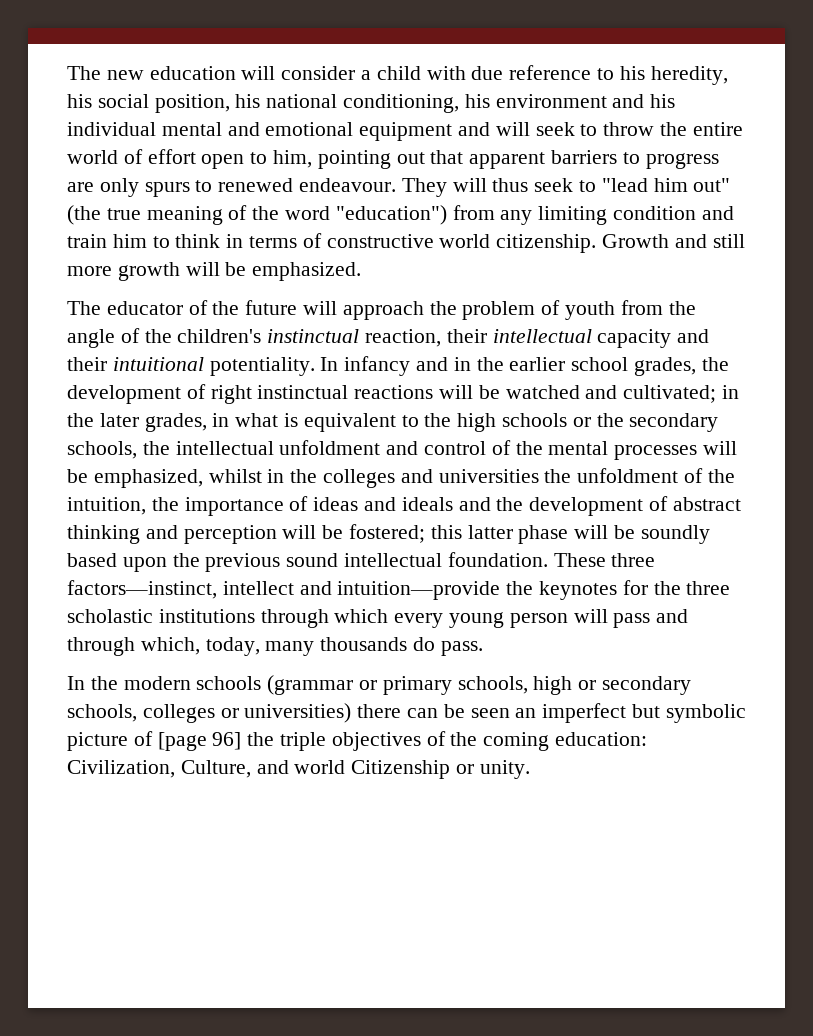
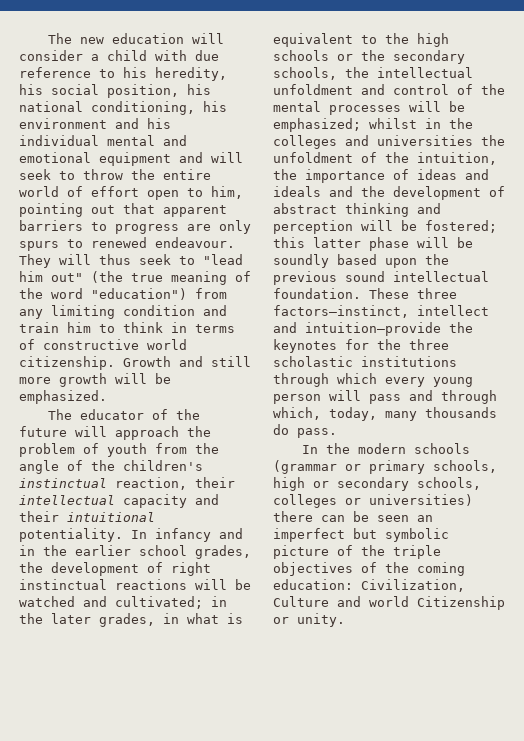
[93,469,203,488] emphasized, -> [273,118,361,132] emphasized;
[157,732,242,751] [page 96] -> (353, 550) none
[180,760,251,778] Culture, -> [273,596,329,607] Culture

